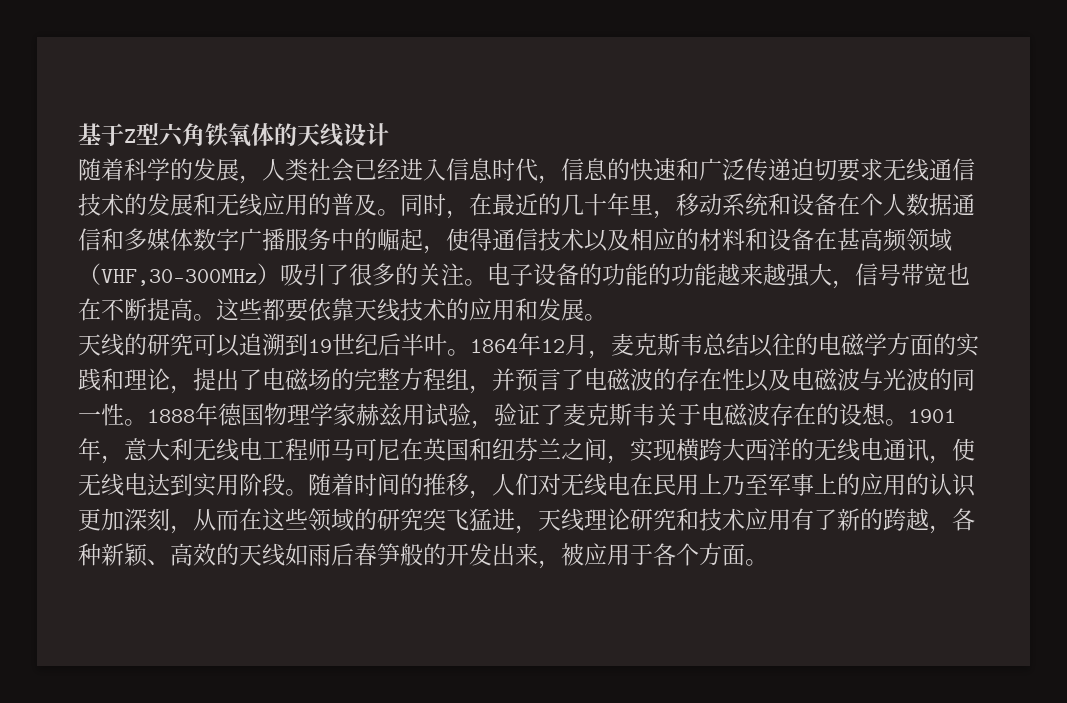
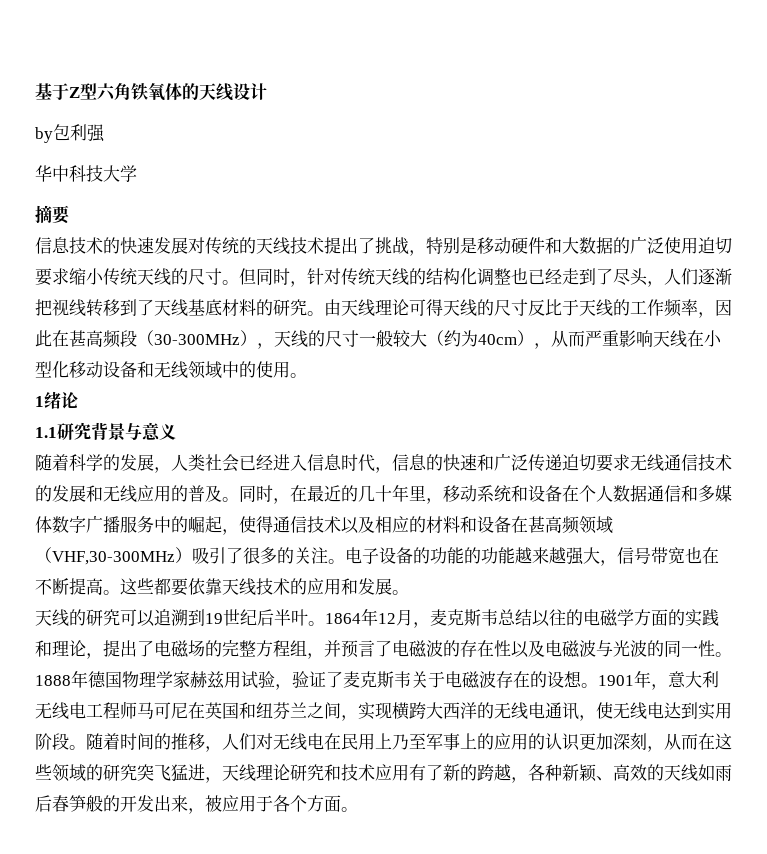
(389, 134) none -> [35,124,105,143] [35,165,137,182] [35,205,70,224] [35,236,732,256] [35,268,732,287] [35,299,732,318] [35,330,722,349] [35,361,307,379] [35,391,78,409] [35,422,176,441] // by包利强 // 华中科技大学 // 摘要 // 信息技术的快速发展对传统的天线技术提出了挑战，特别是移动硬件和大数据的广泛使用迫切要求缩小传统天线的尺寸。但同时，针对传统天线的结构化调整也已经走到了尽头，人们逐渐把视线转移到了天线基底材料的研究。由天线理论可得天线的尺寸反比于天线的工作频率，因此在甚高频段（30-300MHz），天线的尺寸一般较大（约为40cm），从而严重影响天线在小型化移动设备和无线领域中的使用。 // 1绪论 // 1.1研究背景与意义

